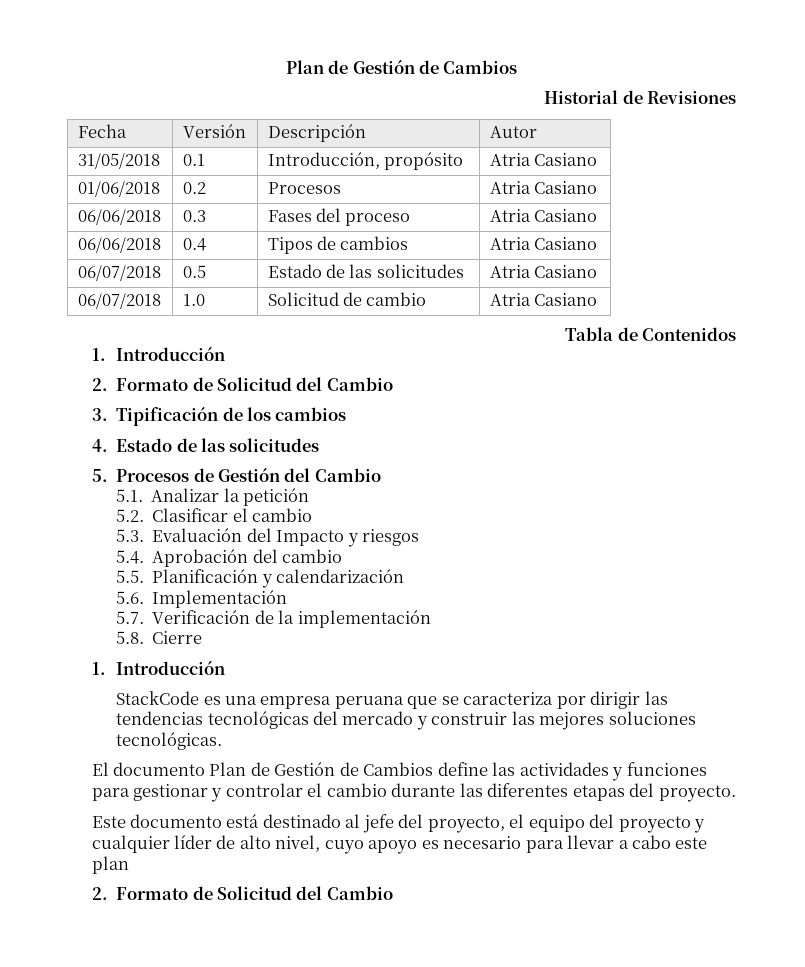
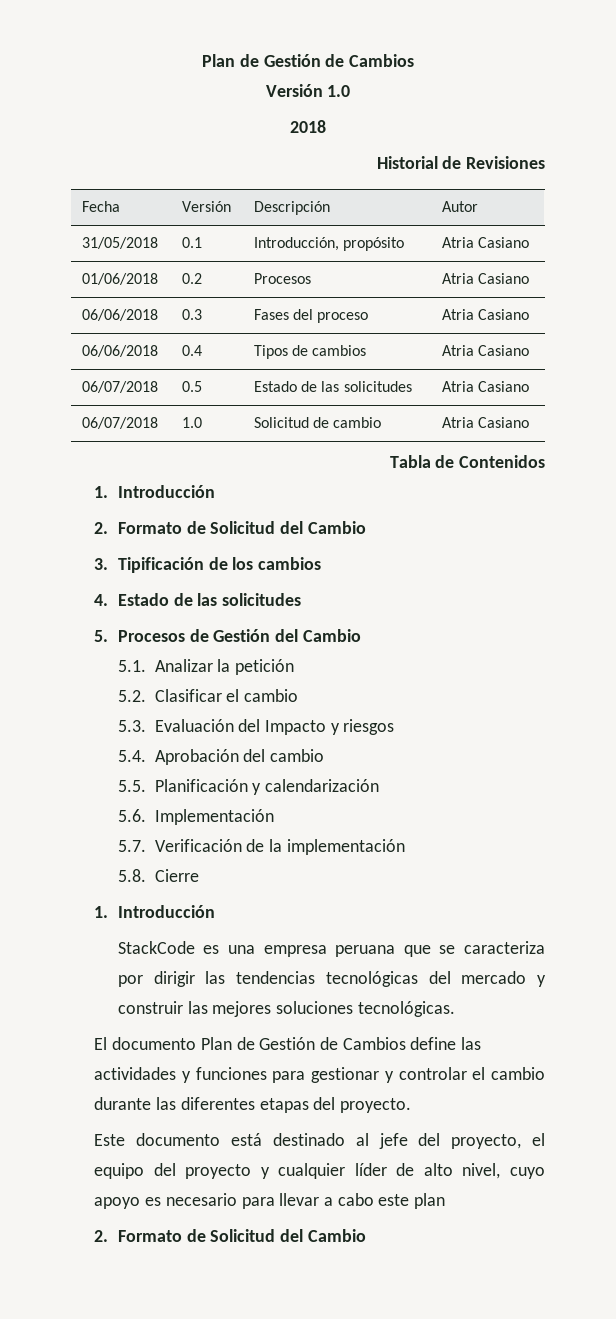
[285,60,518,74] Plan de Gestión de Cambios -> [202,54,414,67] [265,84,351,97] [290,120,326,133] Plan de Gestión de Cambios // Versión 1.0 // 2018

